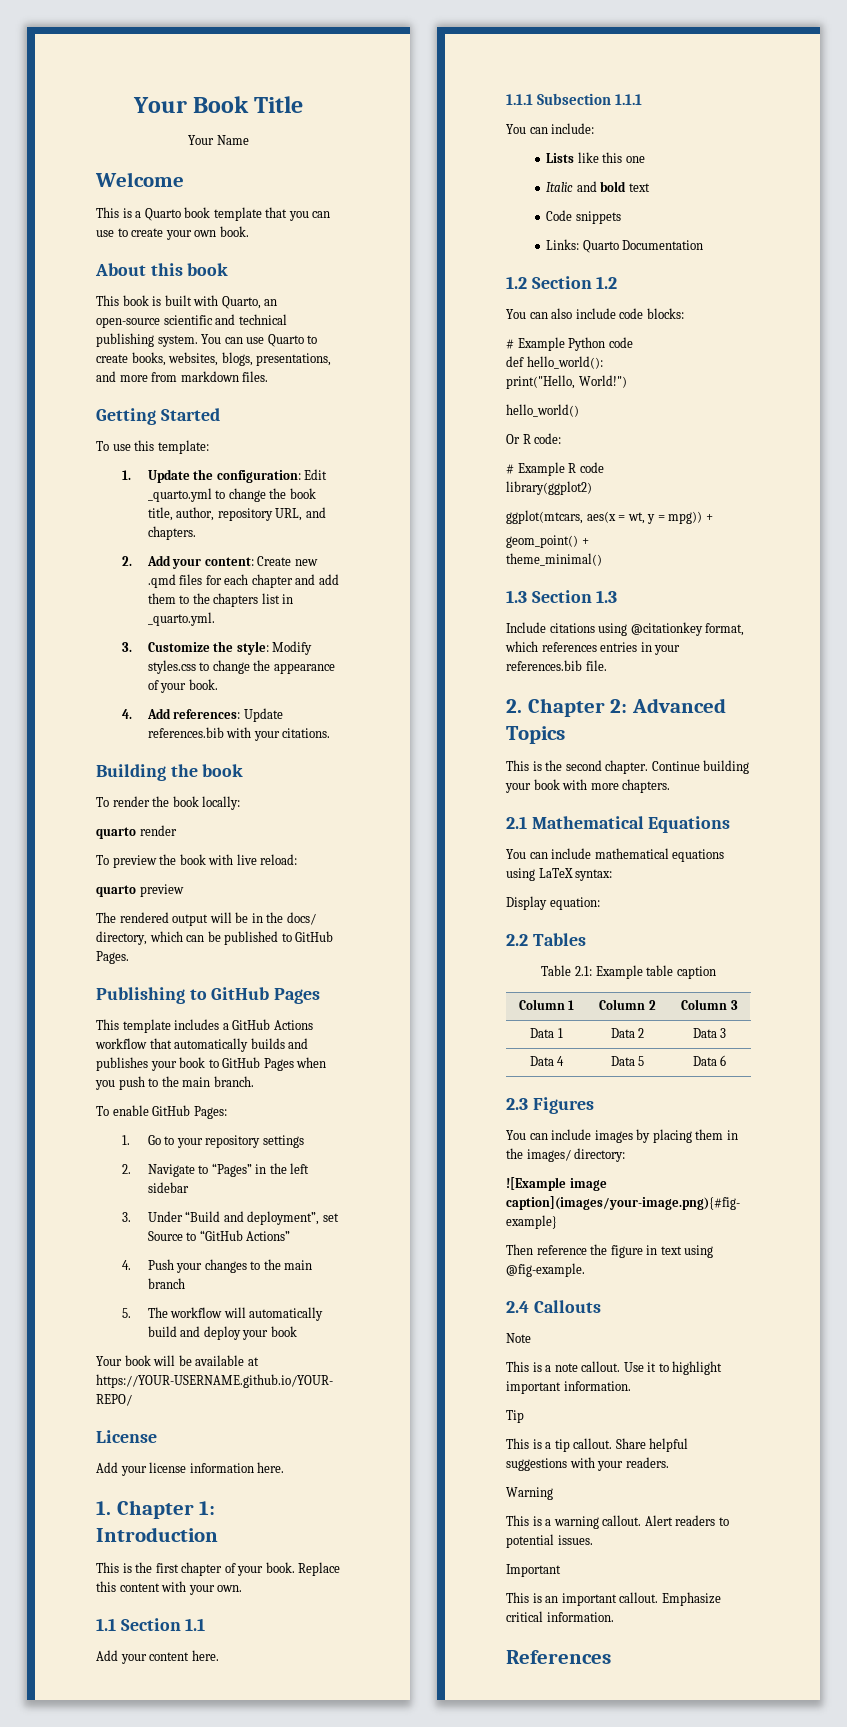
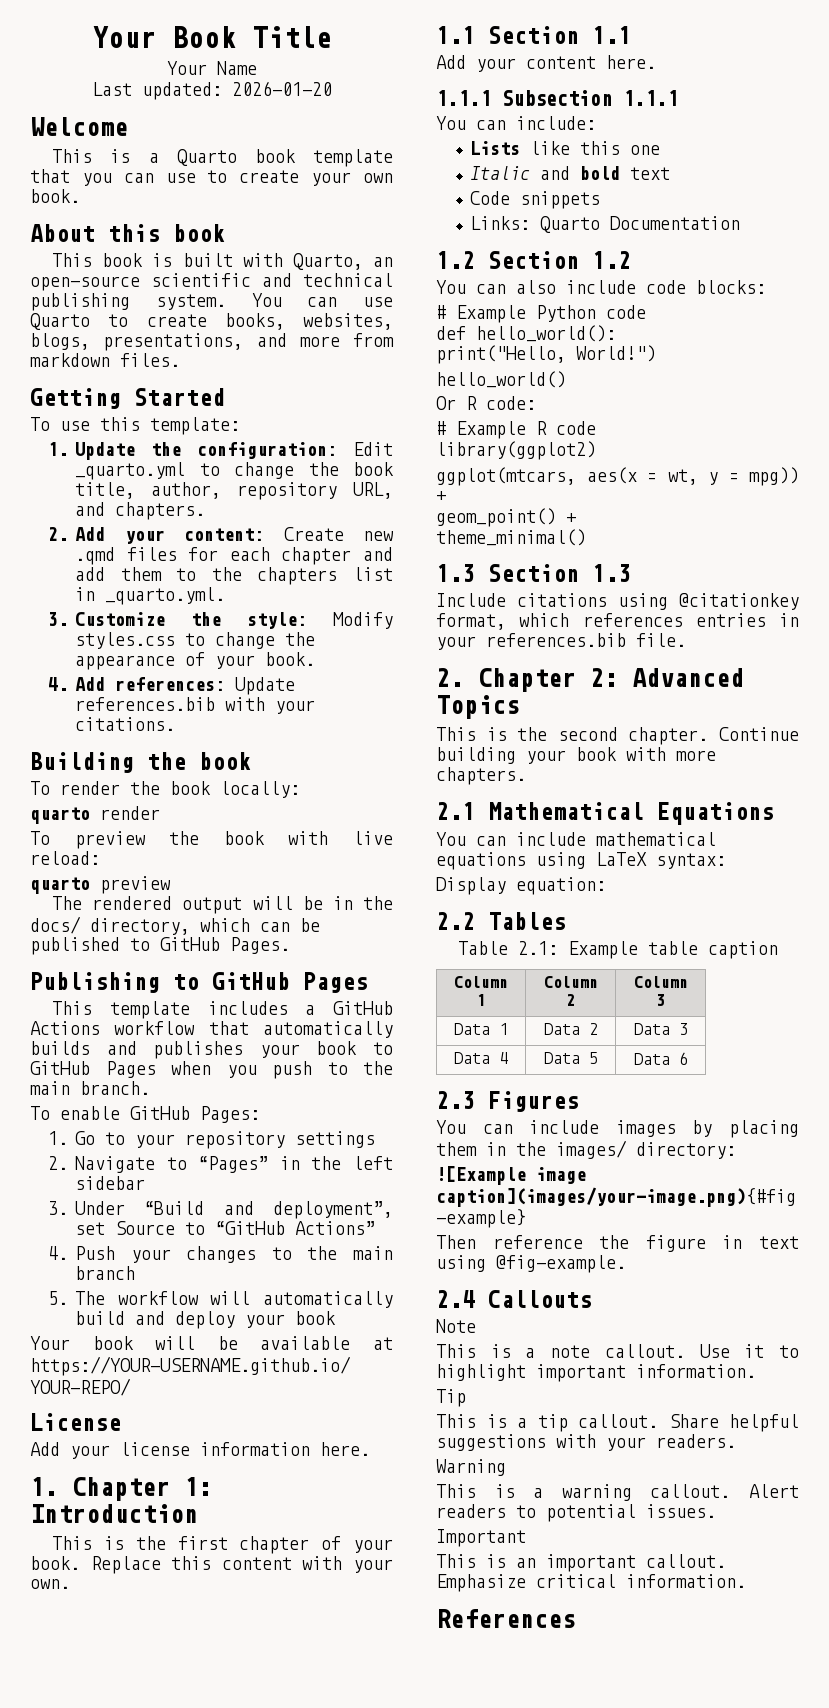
(249, 140) none -> [91,81,332,100] // Last updated: 2026-01-20

